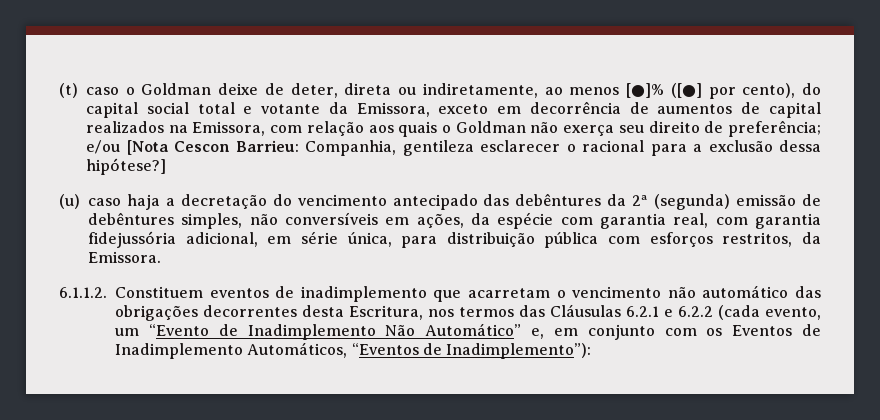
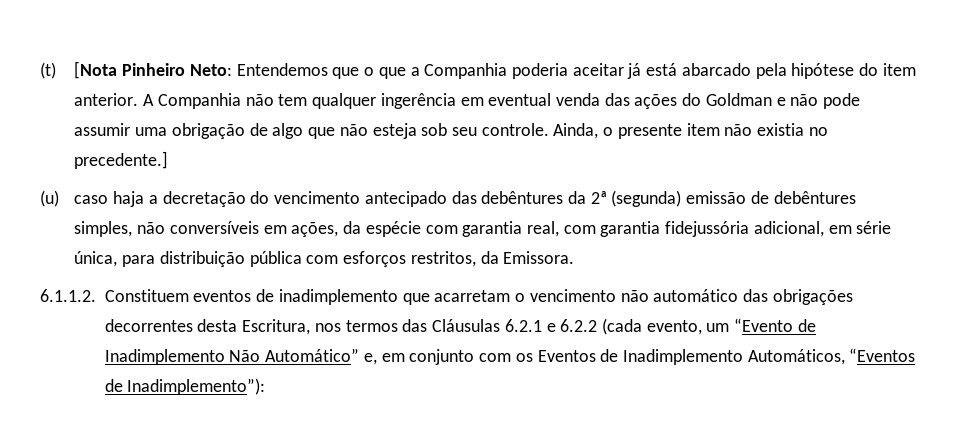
[86,83,822,99] [86,101,821,118] [86,120,821,137] [86,140,821,156] [86,158,166,175] caso o Goldman deixe de deter, direta ou indiretamente, ao menos [●]% ([●] por cento), do capital social total e votante da Emissora, exceto em decorrência de aumentos de capital realizados na Emissora, com relação aos quais o Goldman não exerça seu direito de preferência; e/ou [Nota Cescon Barrieu: Companhia, gentileza esclarecer o racional para a exclusão dessa hipótese?] -> [74,61,916,79] [74,93,861,109] [74,123,828,139] [74,151,169,169] [Nota Pinheiro Neto: Entendemos que o que a Companhia poderia aceitar já está abarcado pela hipótese do item anterior. A Companhia não tem qualquer ingerência em eventual venda das ações do Goldman e não pode assumir uma obrigação de algo que não esteja sob seu controle. Ainda, o presente item não existia no precedente.]

